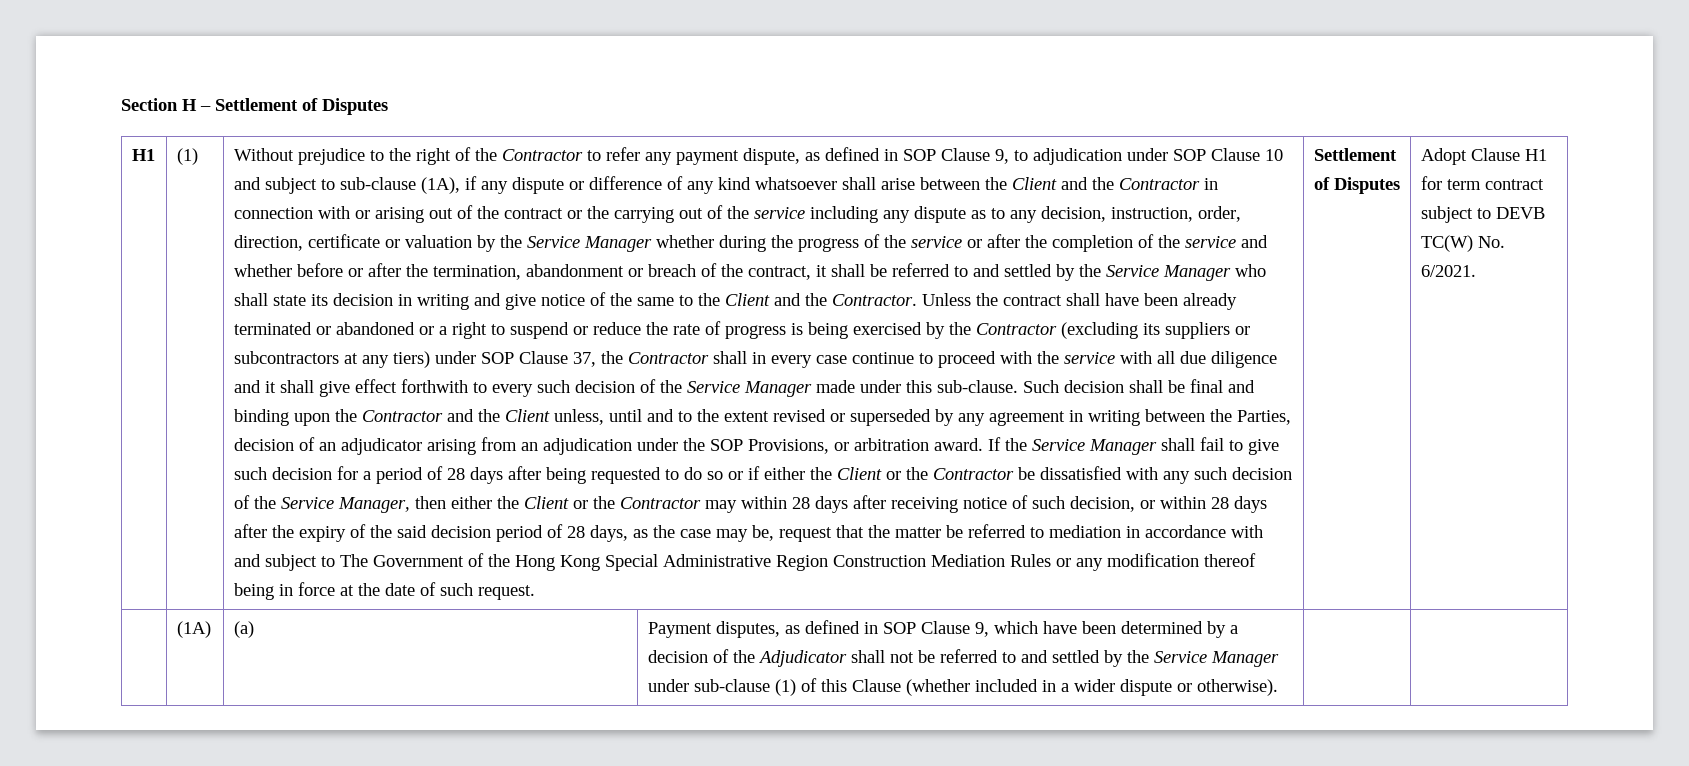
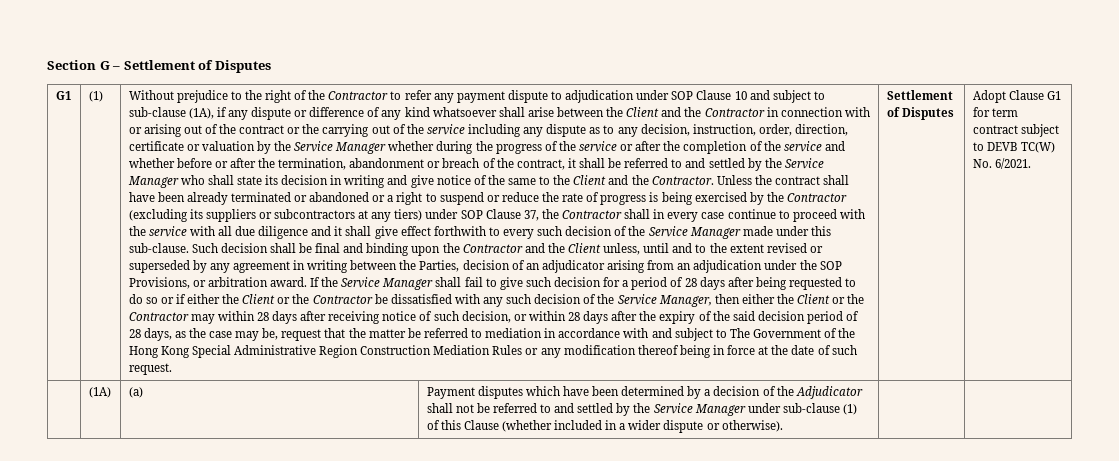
[182,99,197,111] H -> [99,61,110,70] G
[131,149,155,161] H1 -> [55,91,71,100] G1
[742,147,1009,165] dispute, as defined in SOP Clause 9, -> [507,90,548,103] dispute
[1524,149,1547,161] H1 -> [1046,91,1061,100] G1
[715,620,989,638] disputes, as defined in SOP Clause 9, -> [477,386,523,399] disputes

